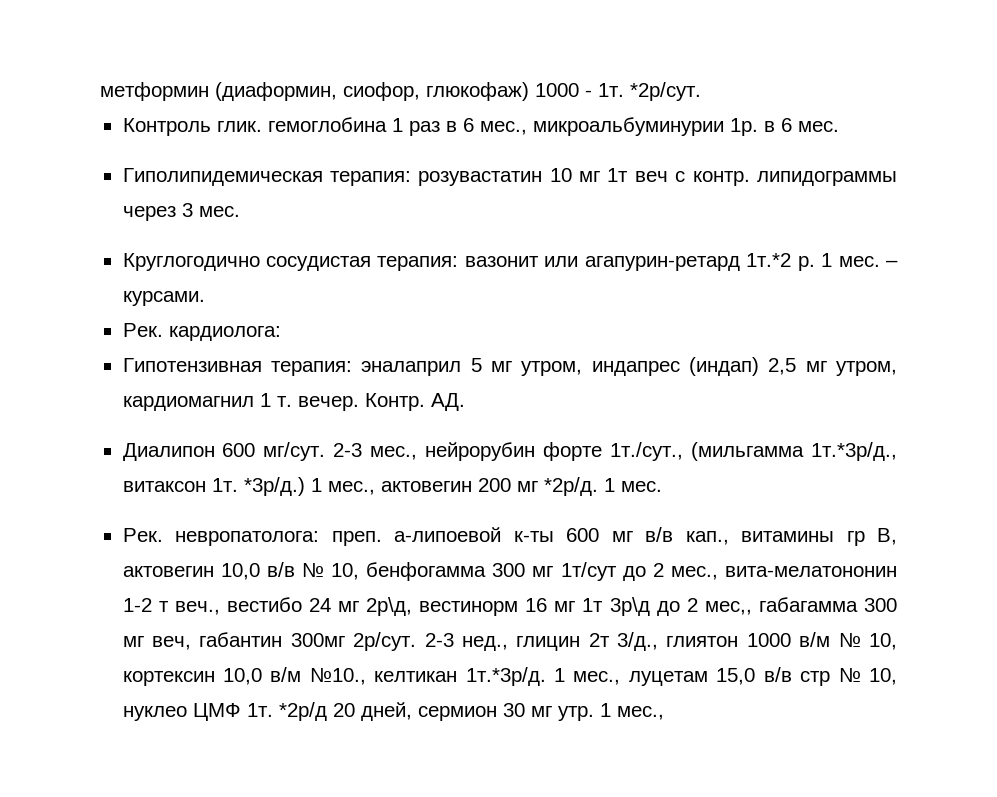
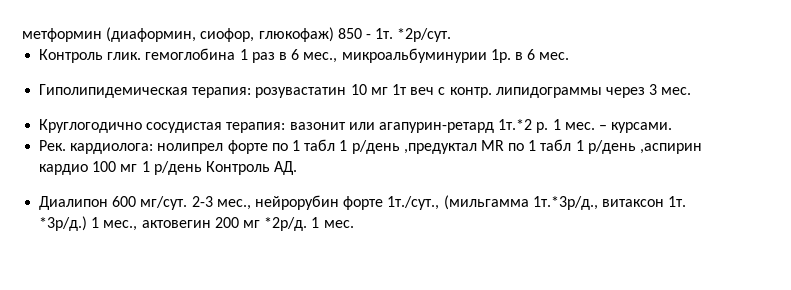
[535,83,579,97] 1000 -> [337,28,362,39] 850
[122,357,898,376] [122,393,425,411] // Гипотензивная терапия: эналаприл 5 мг утром, индапрес (индап) 2,5 мг утром, кардиомагнил 1 т. вечер. Контр. -> [157,139,703,154] [39,161,270,175] нолипрел форте по 1 табл 1 р/день ,предуктал MR по 1 табл 1 р/день ,аспирин кардио 100 мг 1 р/день Контроль
[122,527,897,546] [122,562,898,581] [122,597,898,616] [122,632,898,651] [122,667,898,686] [122,702,664,721] // Рек. невропатолога: преп. а-липоевой к-ты 600 мг в/в кап., витамины гр В, актовегин 10,0 в/в № 10, бенфогамма 300 мг 1т/сут до 2 мес., вита-мелатононин 1-2 т веч., вестибо 24 мг 2р\д, вестинорм 16 мг 1т 3р\д до 2 мес,, габагамма 300 мг веч, габантин 300мг 2р/сут. 2-3 нед., глицин 2т 3/д., глиятон 1000 в/м № 10, кортексин 10,0 в/м №10., келтикан 1т.*3р/д. 1 мес., луцетам 15,0 в/в стр № 10, нуклео ЦМФ 1т. *2р/д 20 дней, сермион 30 мг утр. 1 мес., -> (354, 224) none

